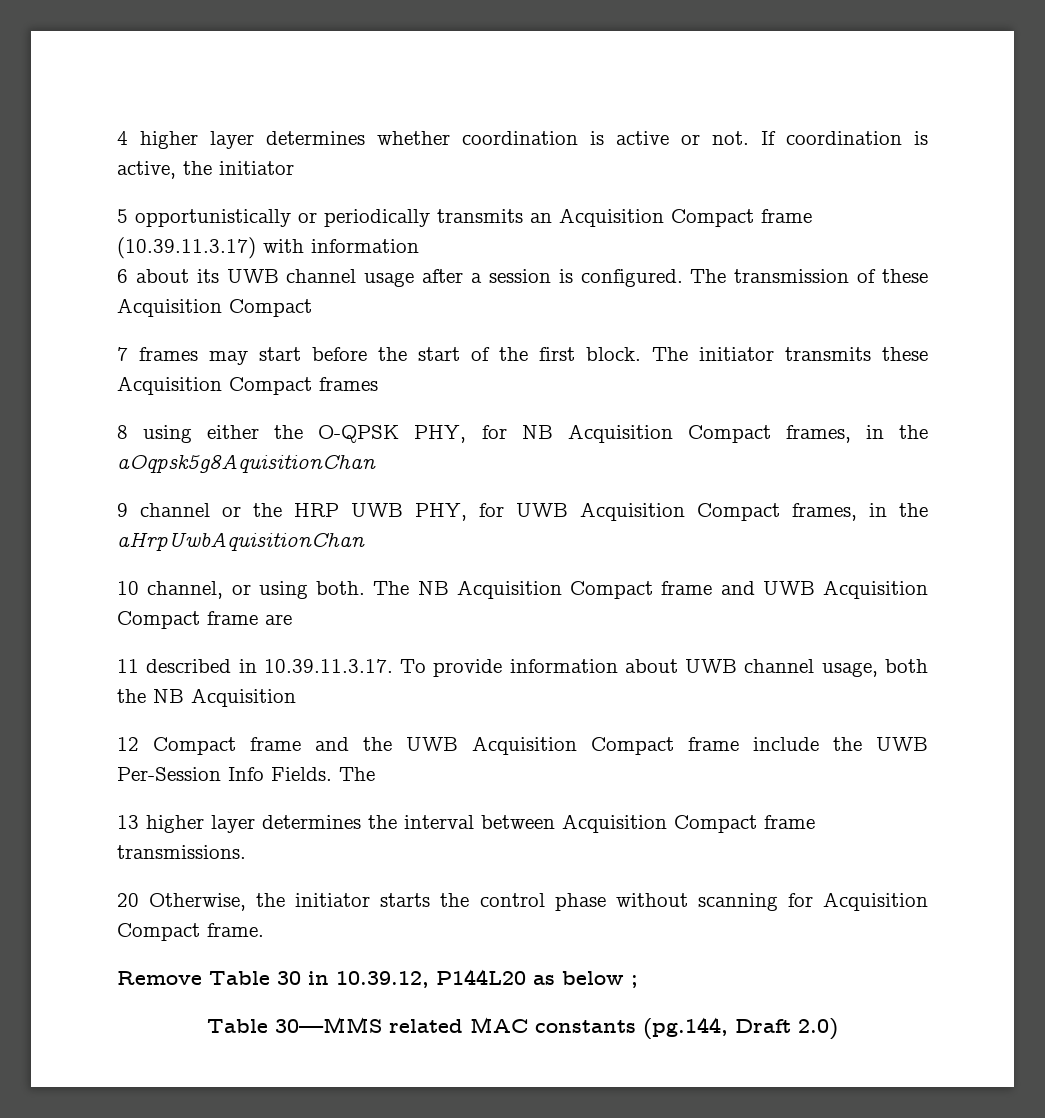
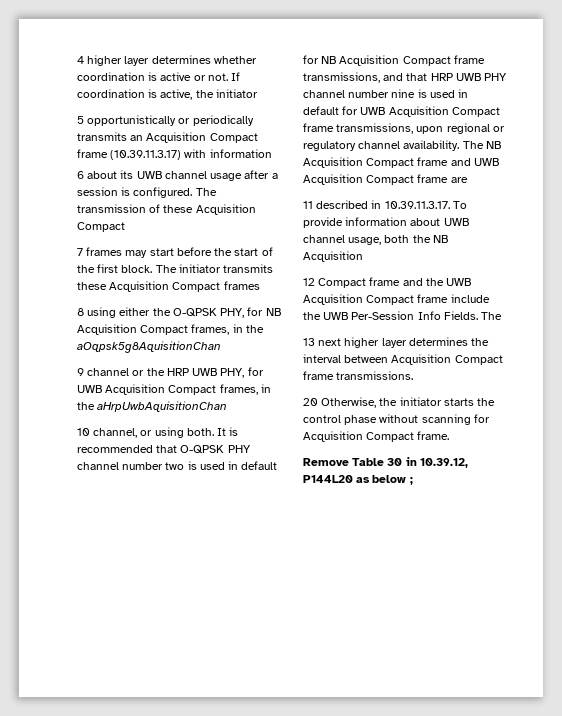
(365, 588) none -> [217,427,239,436] [77,445,251,454] [77,461,278,470] [303,55,485,66] [303,72,508,83] [303,89,469,98] [303,106,500,117] [303,123,505,134] [303,140,460,151] It is recommended that O-QPSK PHY channel number two is used in default for NB Acquisition Compact frame transmissions, and that HRP UWB PHY channel number nine is used in default for UWB Acquisition Compact frame transmissions, upon regional or regulatory channel availability.
(139, 822) none -> [318,338,342,346] next
[207,1017,838,1040] // Table 30—MMS related MAC constants (pg.144, Draft 2.0) -> (413, 481) none

